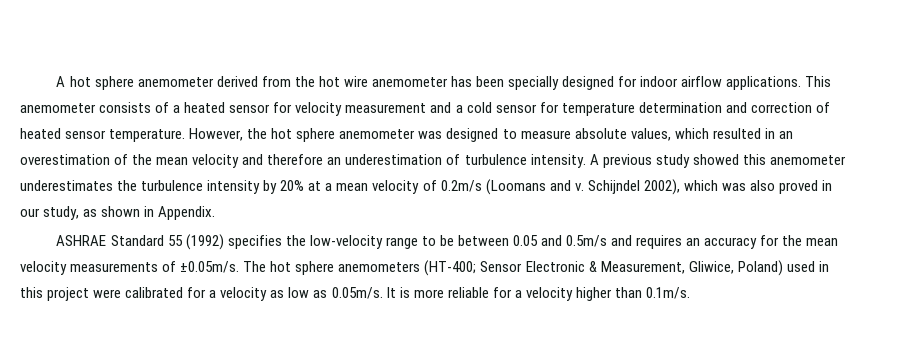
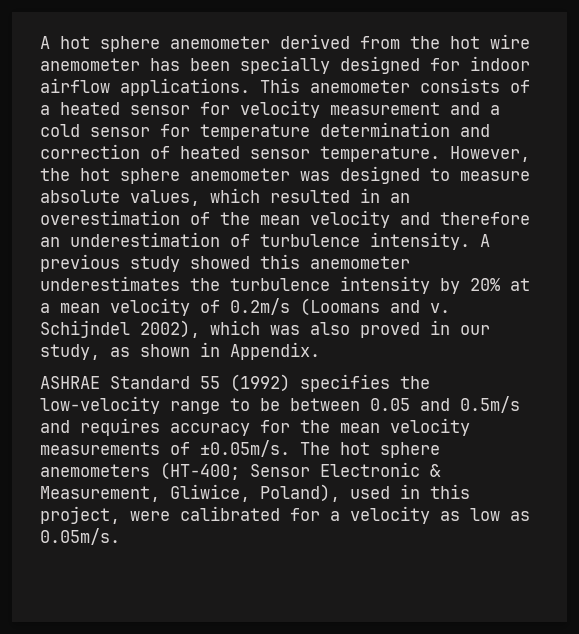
[686,238,701,246] an -> (160, 427) none
[737,260,783,276] Poland) -> [260,484,340,502] Poland),
[47,287,90,301] project -> [40,506,120,524] project,
[386,287,690,301] It is more reliable for a velocity higher than 0.1m/s. -> (120, 536) none

